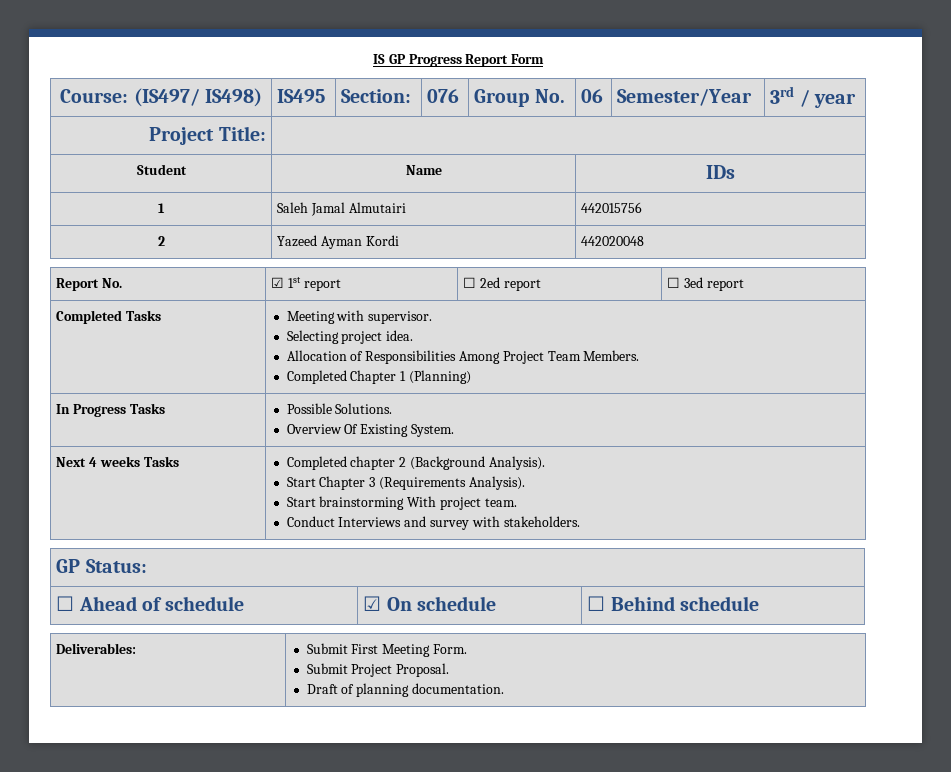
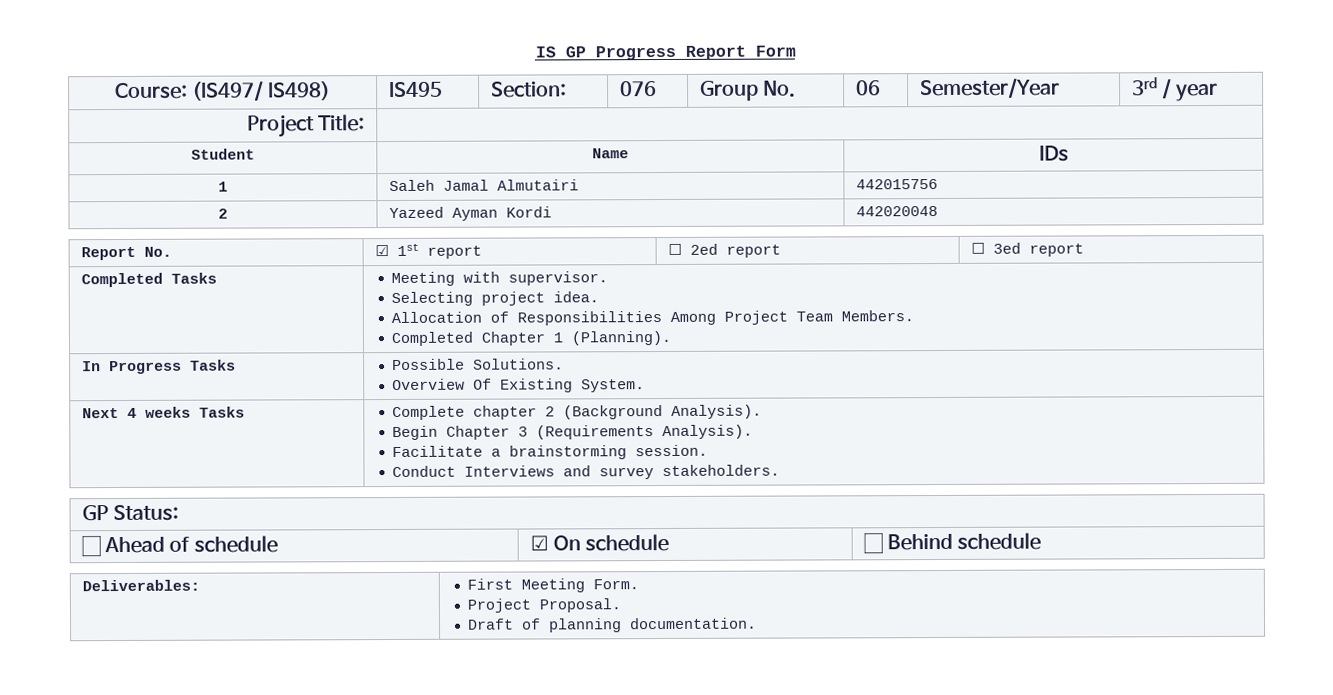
[409,370,472,384] (Planning) -> [571,330,672,346] (Planning).
[286,456,347,470] Completed -> [392,405,466,421] Complete
[286,477,316,487] Start -> [392,425,439,441] Begin
[286,496,517,510] Start brainstorming With project team. -> [392,444,709,460] Facilitate a brainstorming session.
[471,516,500,527] with -> (655, 473) none
[306,643,348,654] Submit -> (200, 585) none
[306,663,348,674] Submit -> (640, 584) none

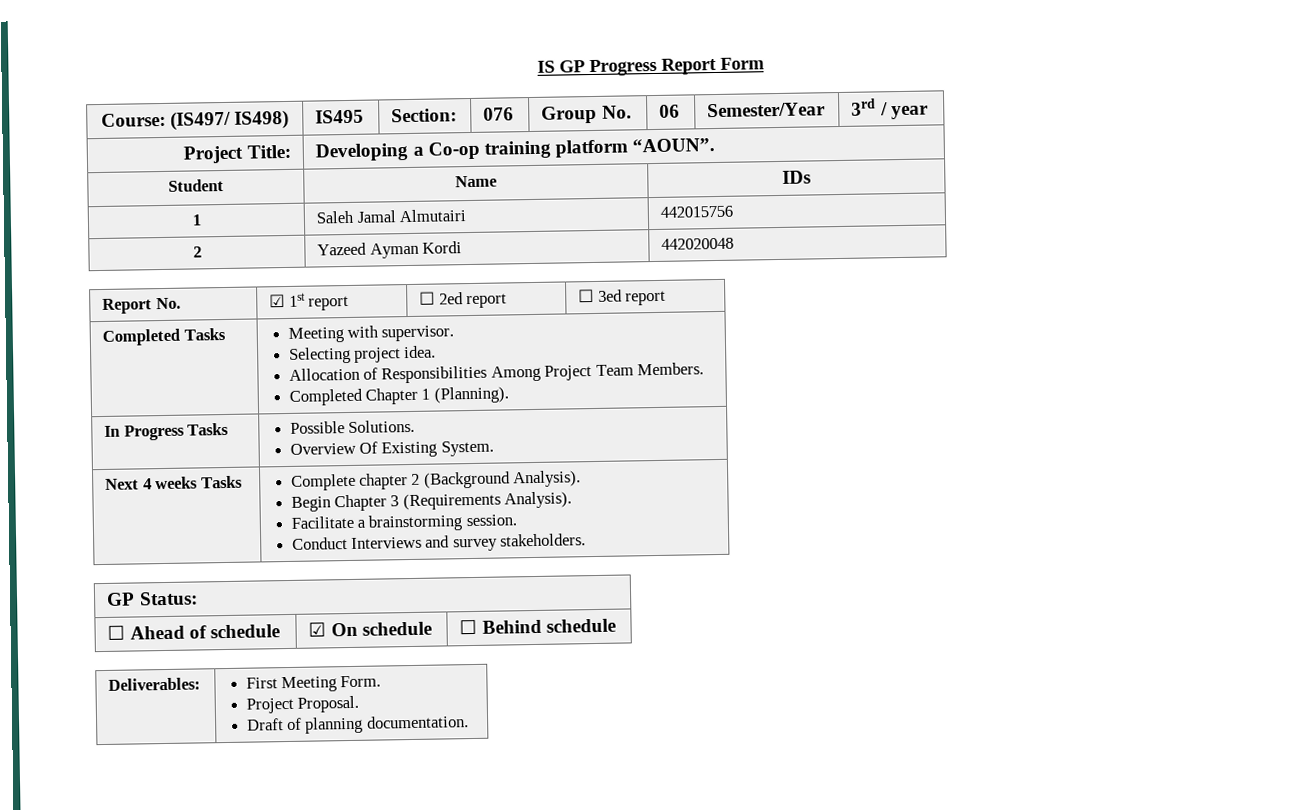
(366, 123) none -> [315,137,716,162] Developing a Co-op training platform “AOUN”.

